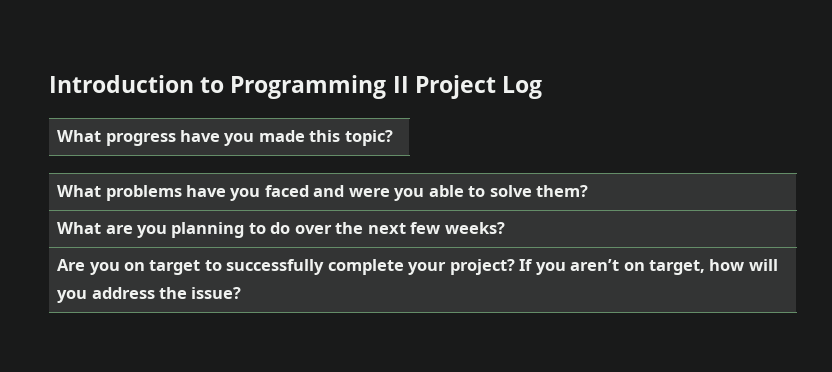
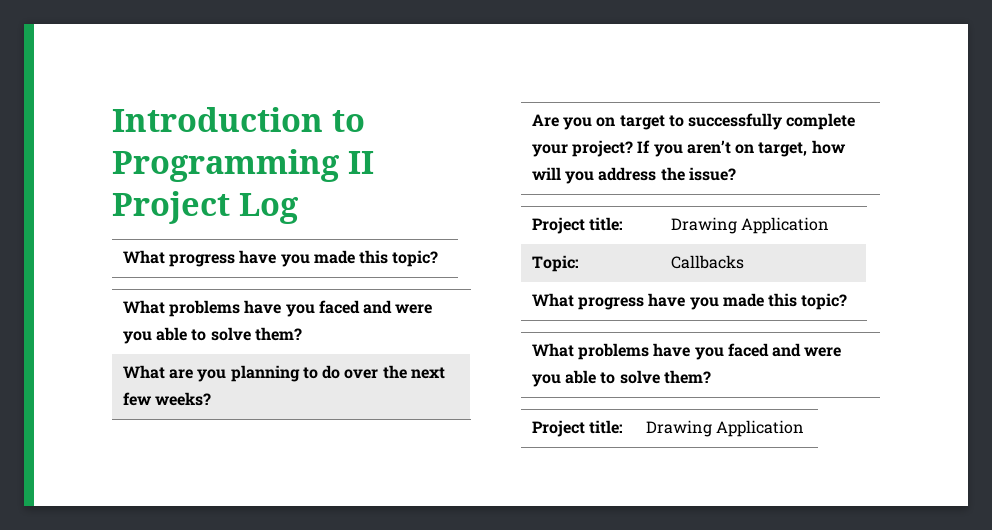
(242, 293) none -> [531,217,623,234] [670,217,829,234] [531,255,579,272] [670,255,744,269] [531,293,848,310] [531,343,842,360] [531,370,711,387] [531,420,623,437] [645,420,804,437] // Project title: | Drawing Application // Topic: | Callbacks // What progress have you made this topic? // What problems have you faced and were you able to solve them? // Project title: | Drawing Application

